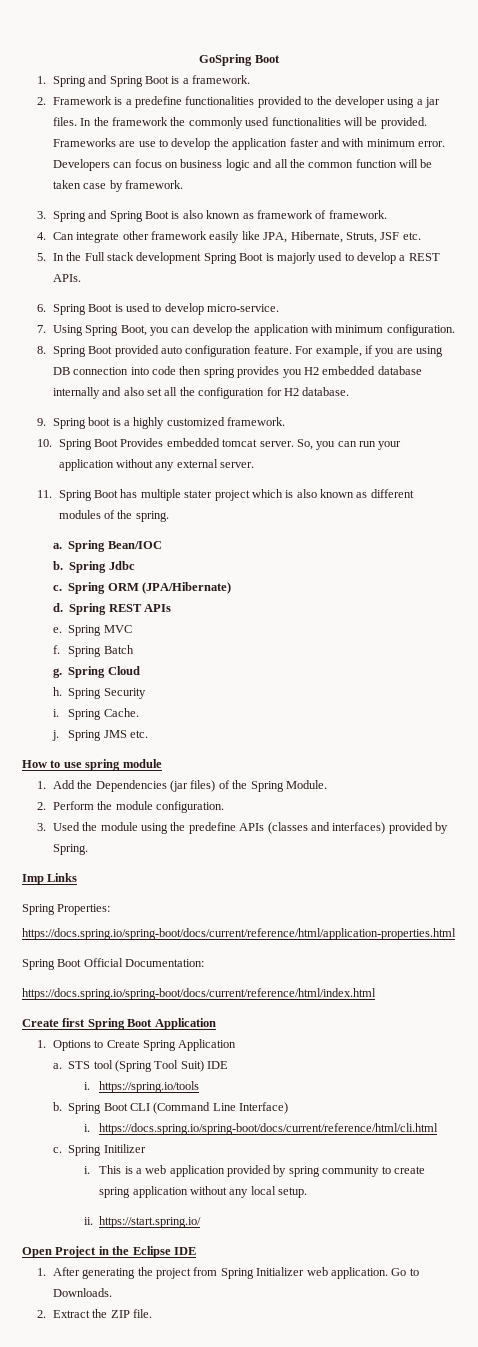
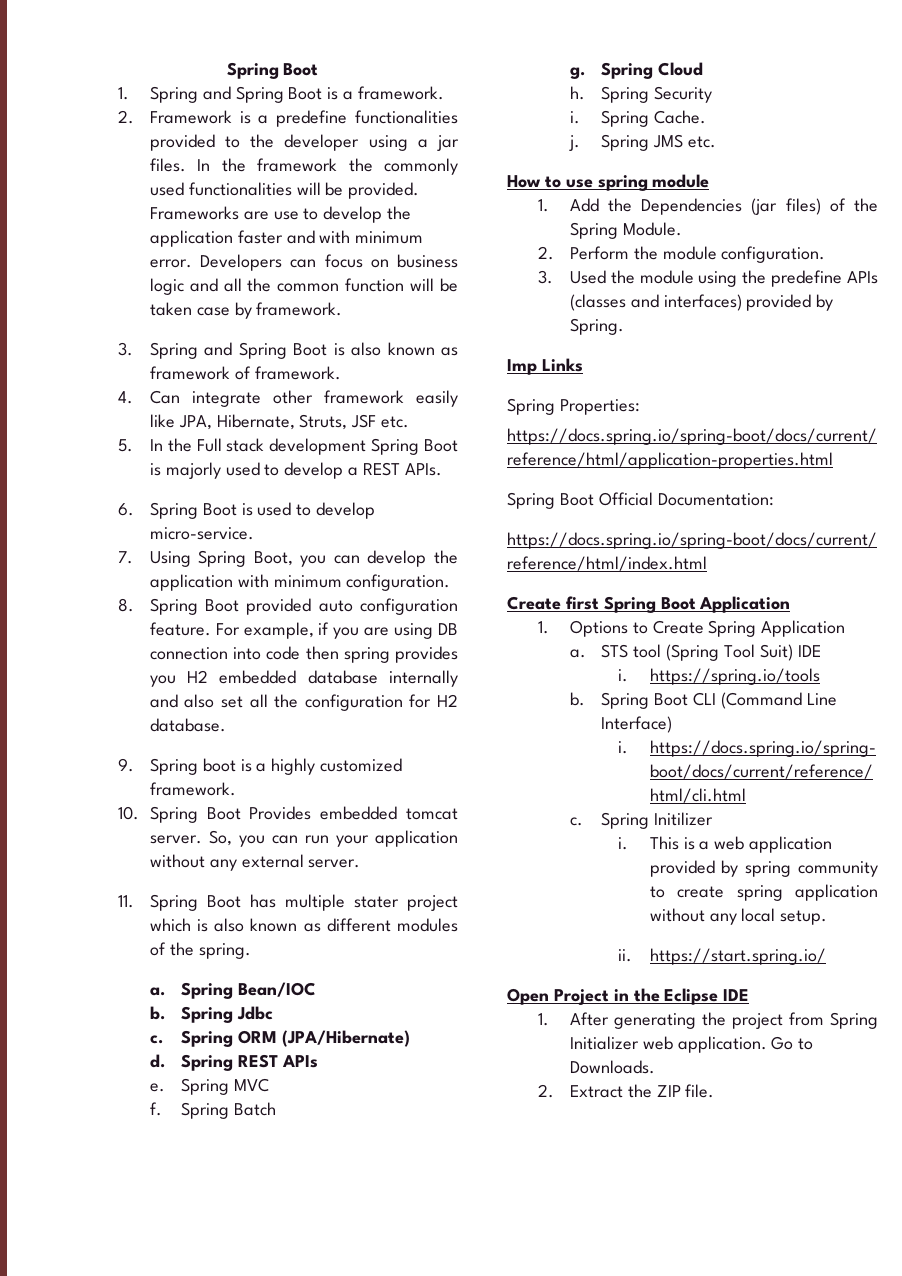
[199,54,253,66] GoSpring -> [226,62,279,79] Spring

